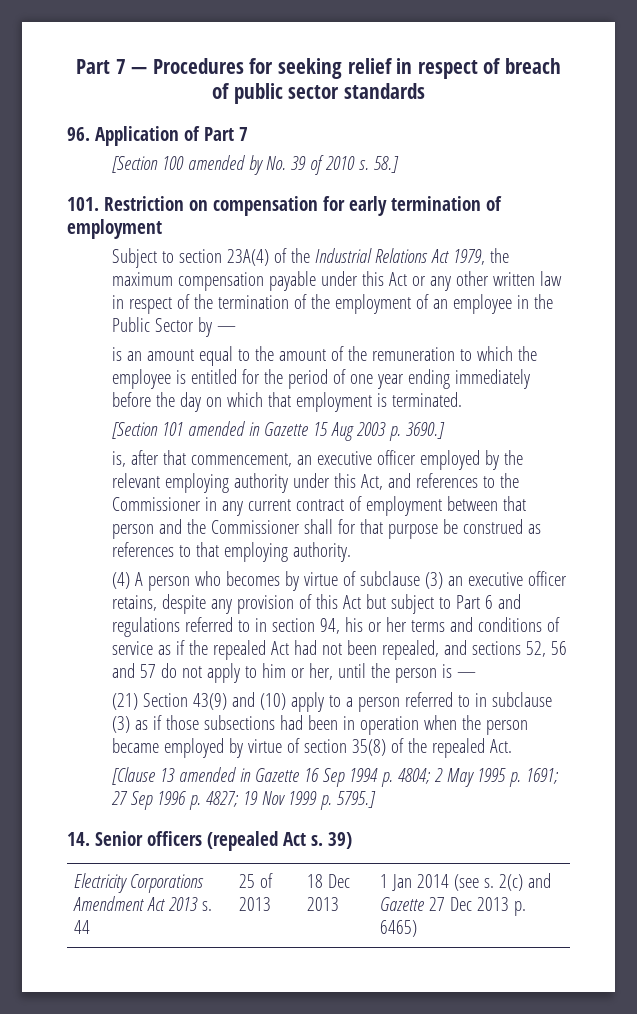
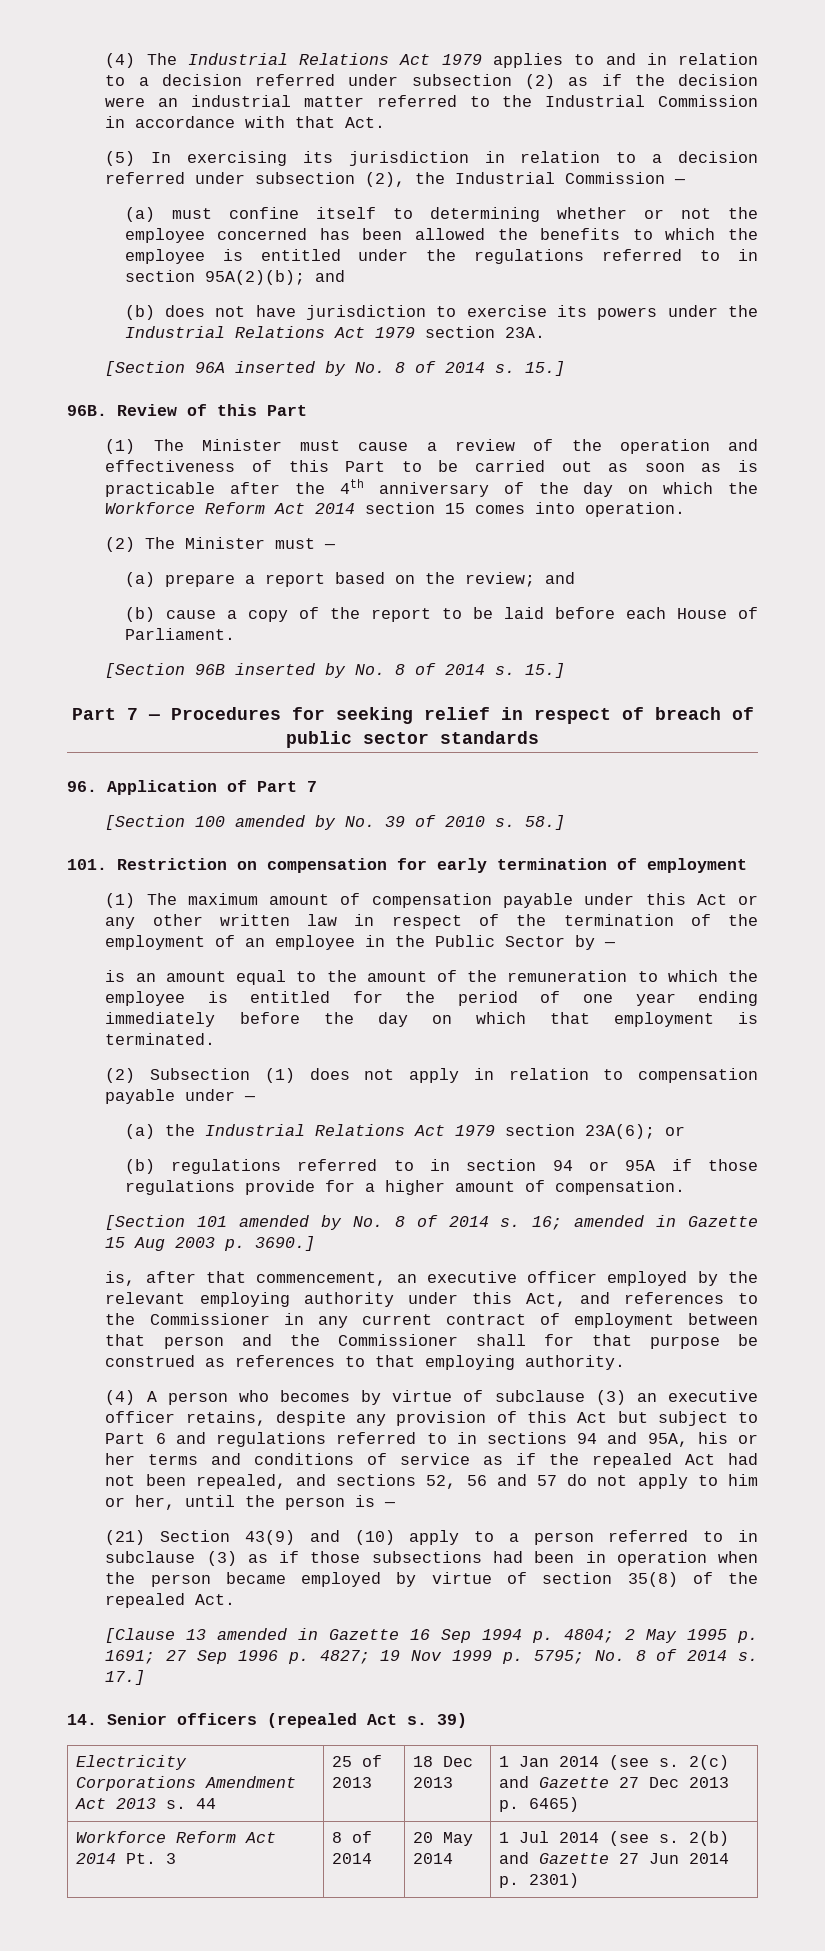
(76, 66) none -> [105,53,758,68] [105,74,758,89] [105,95,758,107] [105,116,386,128] [105,151,759,166] [105,172,686,187] [124,207,758,222] [124,228,758,243] [124,249,758,264] [124,270,345,285] [124,305,758,320] [124,326,545,338] [105,361,566,376] [67,404,307,416] [105,439,758,454] [105,460,758,472] [105,479,758,497] [105,502,686,517] [105,537,336,552] [124,572,575,587] [124,607,758,622] [124,628,235,640] [105,663,566,678] (4) The Industrial Relations Act 1979 applies to and in relation to a decision referred under subsection (2) as if the decision were an industrial matter referred to the Industrial Commission in accordance with that Act. // (5) In exercising its jurisdiction in relation to a decision referred under subsection (2), the Industrial Commission — // (a) must confine itself to determining whether or not the employee concerned has been allowed the benefits to which the employee is entitled under the regulations referred to in section 95A(2)(b); and // (b) does not have jurisdiction to exercise its powers under the Industrial Relations Act 1979 section 23A. // [Section 96A inserted by No. 8 of 2014 s. 15.] // 96B. Review of this Part // (1) The Minister must cause a review of the operation and effectiveness of this Part to be carried out as soon as is practicable after the 4th anniversary of the day on which the Workforce Reform Act 2014 section 15 comes into operation. // (2) The Minister must — // (a) prepare a report based on the review; and // (b) cause a copy of the report to be laid before each House of Parliament. // [Section 96B inserted by No. 8 of 2014 s. 15.] //
[112,248,510,268] [112,272,174,286] Subject to section 23A(4) of the Industrial Relations Act 1979, the maximum -> [105,893,361,908] (1) The maximum amount of
[112,422,184,439] [Section 101 -> [105,1068,759,1083] [105,1089,256,1104] [124,1124,685,1139] [124,1159,758,1174] [124,1180,685,1195] [105,1215,563,1230] (2) Subsection (1) does not apply in relation to compensation payable under — // (a) the Industrial Relations Act 1979 section 23A(6); or // (b) regulations referred to in section 94 or 95A if those regulations provide for a higher amount of compensation. // [Section 101 amended by No. 8 of 2014 s. 16;
[272,618,341,634] section 94, -> [486,1432,688,1447] sections 94 and 95A,
[337,791,377,808] 5795.] -> [533,1649,758,1664] [105,1670,146,1685] 5795; No. 8 of 2014 s. 17.]
(418, 928) none -> [75,1831,276,1843] [75,1853,176,1864] [331,1831,372,1843] [331,1853,372,1864] [412,1832,473,1846] [412,1853,453,1864] [498,1831,729,1846] [498,1852,729,1864] [498,1873,579,1888] // Workforce Reform Act 2014 Pt. 3 | 8 of 2014 | 20 May 2014 | 1 Jul 2014 (see s. 2(b) and Gazette 27 Jun 2014 p. 2301)

